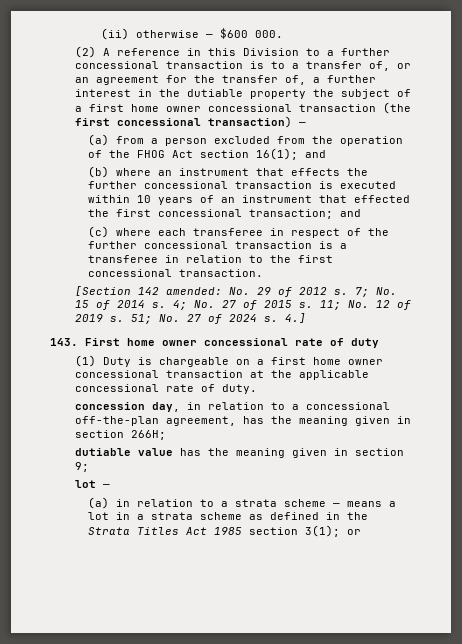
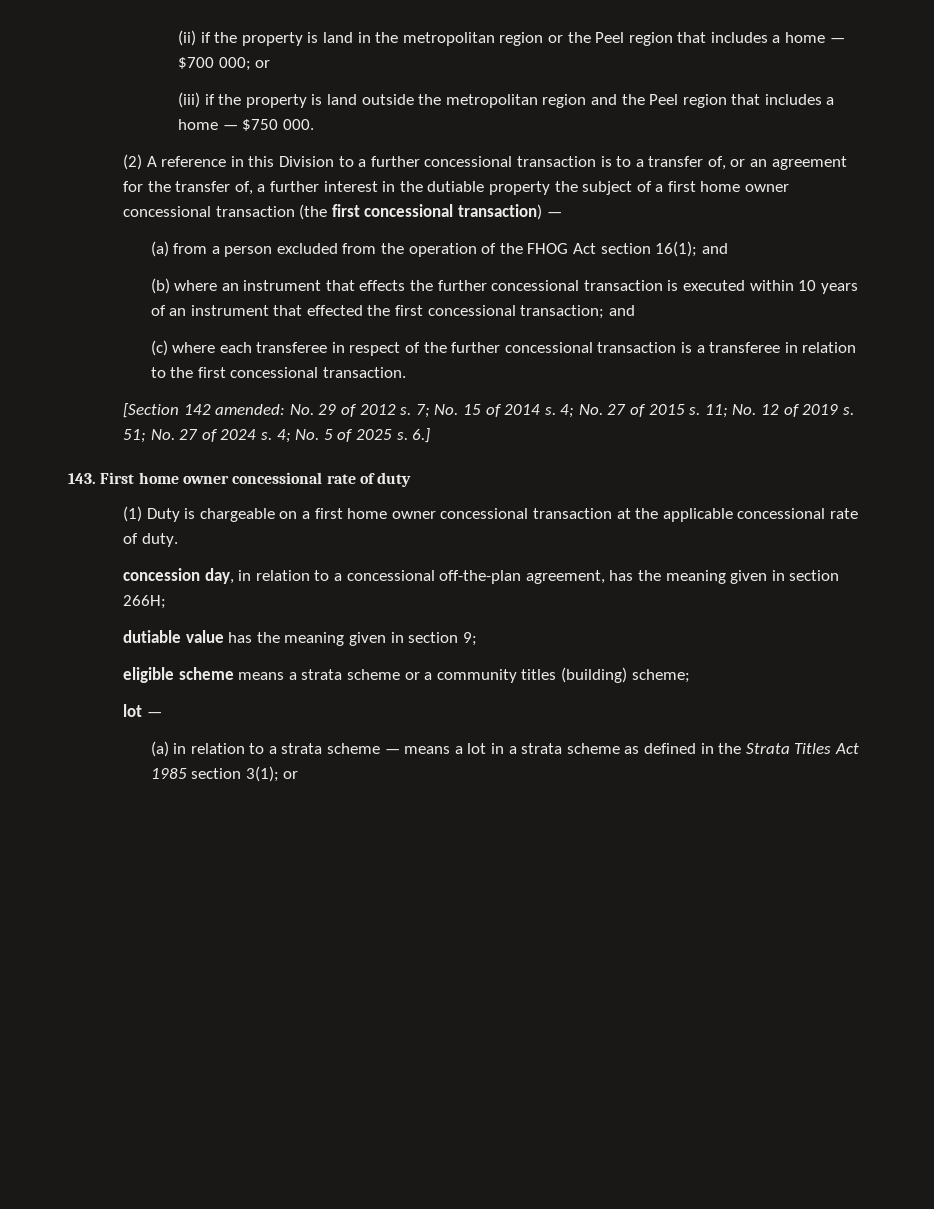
[135,28,248,39] otherwise — $600 -> [200,32,845,46] [178,57,271,71] [178,92,835,108] [178,119,279,131] if the property is land in the metropolitan region or the Peel region that includes a home — $700 000; or // (iii) if the property is land outside the metropolitan region and the Peel region that includes a home — $750
[285,313,307,323] 4.] -> [276,428,431,443] 4; No. 5 of 2025 s. 6.]
(90, 467) none -> [123,667,690,683] // eligible scheme means a strata scheme or a community titles (building) scheme;

